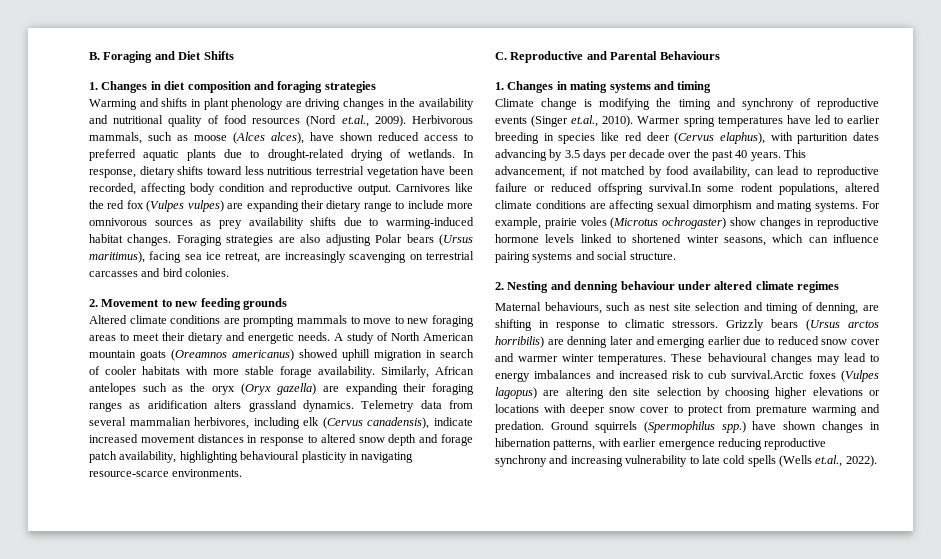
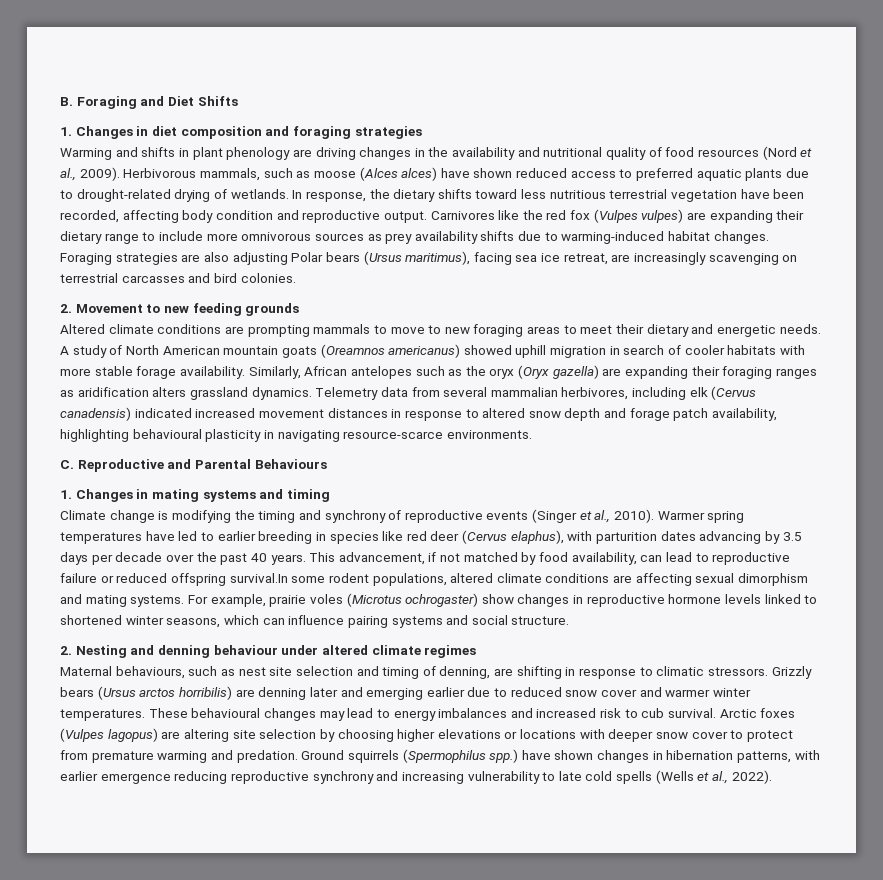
[341,115,369,127] et.al., -> [800,148,813,157] [60,168,76,181] et al.,
[271,132,304,144] alces), -> [401,167,438,181] alces)
(136, 173) none -> [369,189,390,199] the
[367,417,473,429] canadensis), indicate -> [60,407,192,421] canadensis) indicated
[571,115,599,127] et.al., -> [579,510,611,523] et al.,
[731,370,805,379] survival.Arctic -> [668,708,757,718] survival. Arctic
[608,387,628,396] den -> (229, 735) none
[815,455,843,467] et.al., -> [697,771,729,784] et al.,

